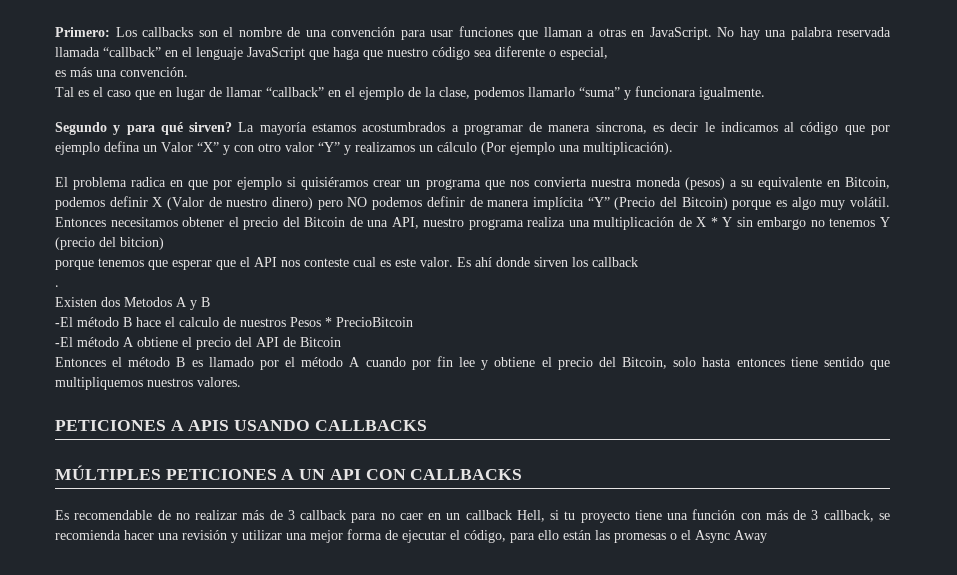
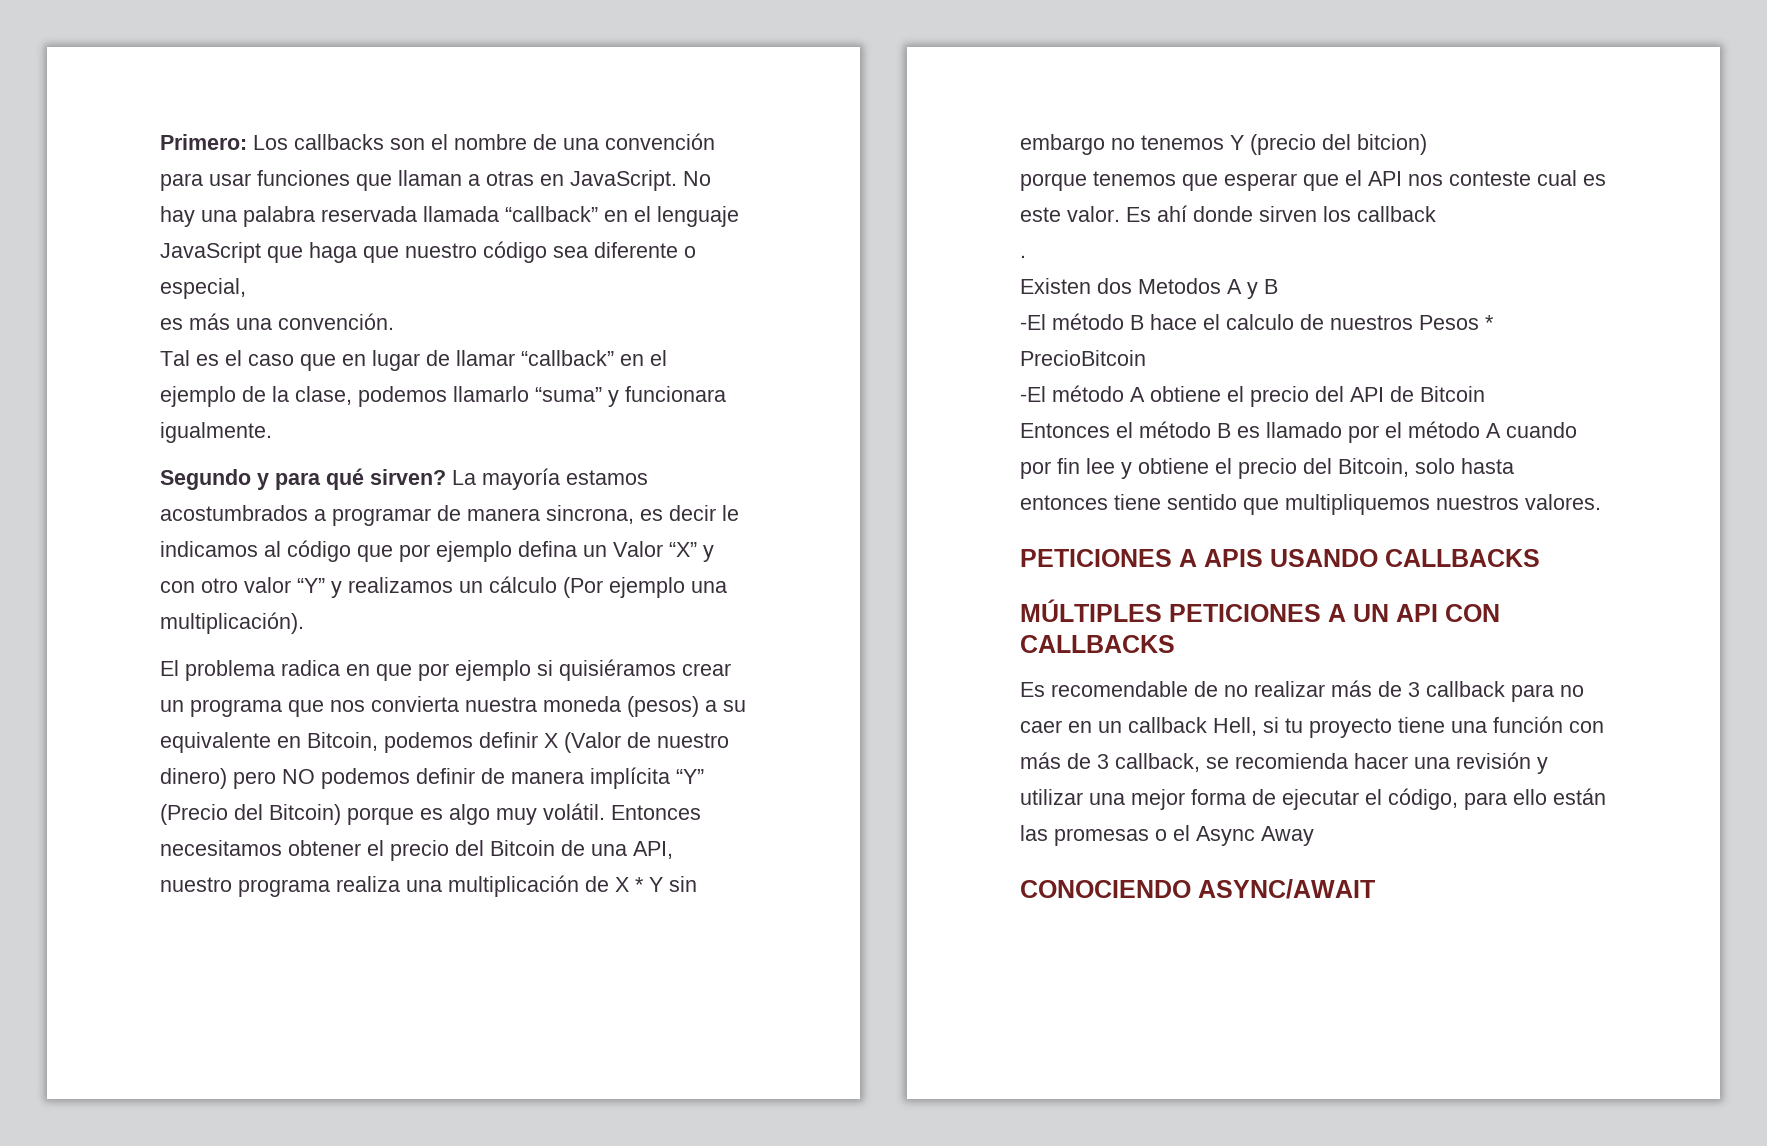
(767, 536) none -> [1020,879,1375,899] // CONOCIENDO ASYNC/AWAIT

